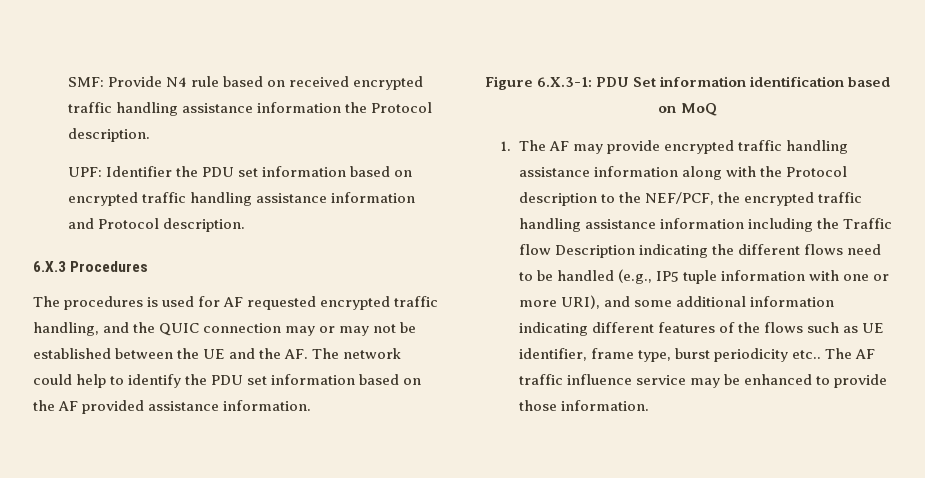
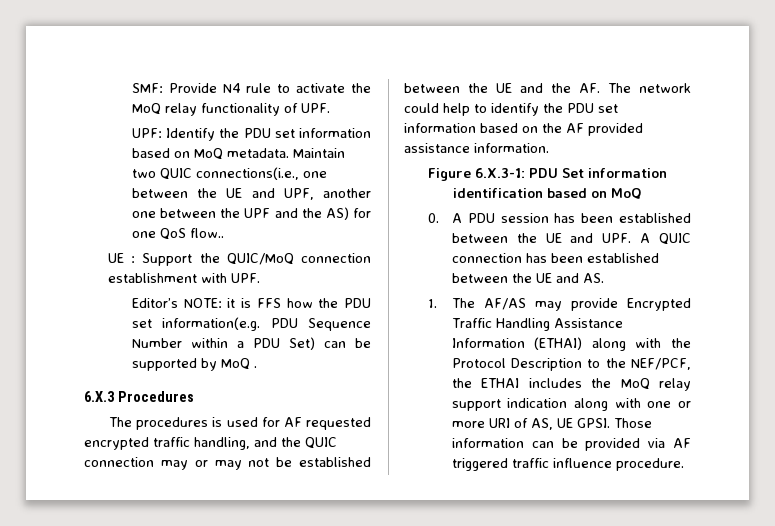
[222,76,423,90] [67,102,432,116] [67,128,150,142] based on received encrypted traffic handling assistance information the Protocol description. -> [277,83,371,93] [131,103,330,116] to activate the MoQ relay functionality of UPF.
[105,166,412,177] [67,192,415,206] [67,218,245,232] Identifier the PDU set information based on encrypted traffic handling assistance information and Protocol description. -> [166,128,371,141] [131,148,345,160] [131,167,327,180] [131,188,371,200] [131,207,371,220] [131,228,224,240] [107,253,371,266] [107,273,260,283] [131,298,371,308] [131,317,371,331] [131,337,372,350] [131,358,257,371] Identify the PDU set information based on MoQ metadata. Maintain two QUIC connections(i.e., one between the UE and UPF, another one between the UPF and the AS) for one QoS flow.. // UE : Support the QUIC/MoQ connection establishment with UPF. // Editor’s NOTE: it is FFS how the PDU set information(e.g. PDU Sequence Number within a PDU Set) can be supported by MoQ .
[500,140,849,154] [518,166,678,177] 1. The AF may provide encrypted traffic handling assistance information -> [427,213,691,223] [451,233,691,245] [451,253,659,263] [451,273,604,283] [427,298,691,311] [451,318,623,331] [451,337,583,350] 0. A PDU session has been established between the UE and UPF. A QUIC connection has been established between the UE and AS. // 1. The AF/AS may provide Encrypted Traffic Handling Assistance Information (ETHAI)
[518,192,597,206] description -> [511,358,583,371] Description
[743,192,863,206] [518,218,892,232] [518,244,882,258] [518,269,890,284] [518,295,834,309] [518,322,885,336] [518,348,876,362] [518,374,888,388] [518,400,649,411] encrypted traffic handling assistance information including the Traffic flow Description indicating the different flows need to be handled (e.g., IP5 tuple information with one or more URI), and some additional information indicating different features of the flows such as UE identifier, frame type, burst periodicity etc.. The AF traffic influence service may be enhanced to provide those information. -> [481,378,691,391] [451,398,691,411] [451,418,652,430] [451,438,691,451] [451,458,684,471] ETHAI includes the MoQ relay support indication along with one or more URI of AS, UE GPSI. Those information can be provided via AF triggered traffic influence procedure.

